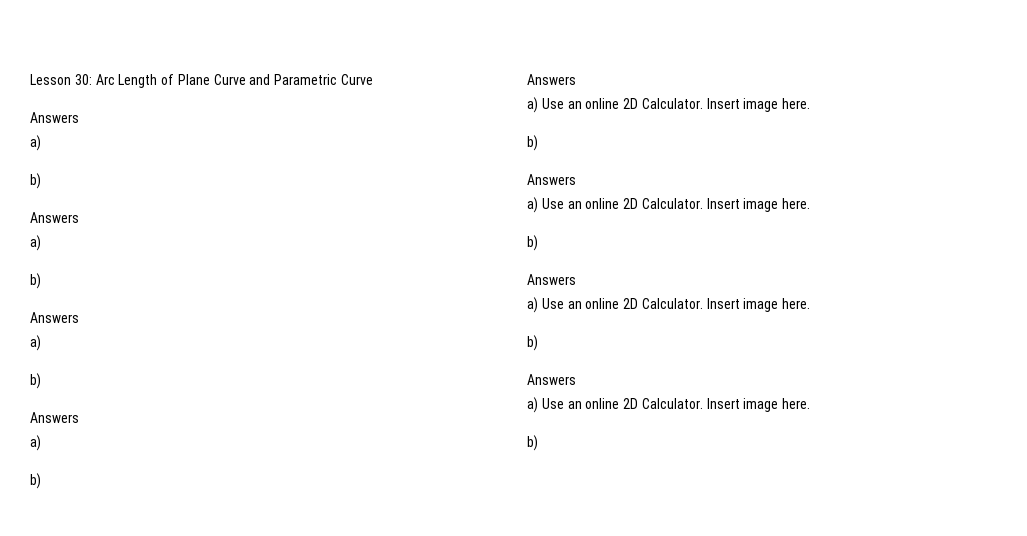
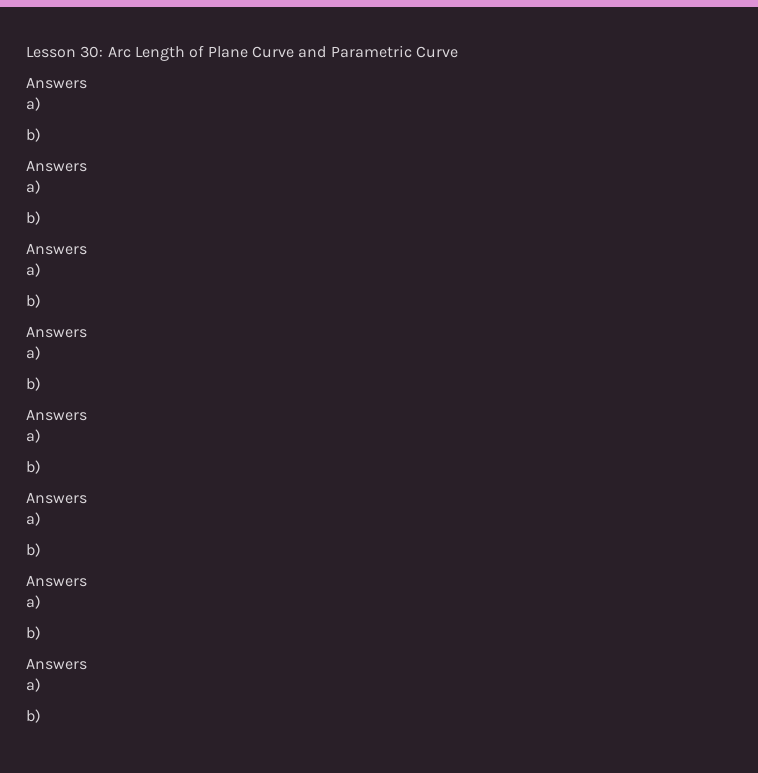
[541,98,811,112] [527,135,538,151] [527,174,576,185] [527,197,811,213] [527,235,538,251] [527,274,576,285] [527,297,811,313] [527,335,538,351] [527,374,576,385] [527,397,811,413] Use an online 2D Calculator. Insert image here. // b) // Answers // a) Use an online 2D Calculator. Insert image here. // b) // Answers // a) Use an online 2D Calculator. Insert image here. // b) // Answers // a) Use an online 2D Calculator. Insert image here. -> [26,460,41,474] [26,492,87,504] [26,512,41,526] [26,543,41,557] [26,575,87,587] [26,595,41,609] [26,626,41,640] [26,658,87,670] [26,678,41,692] // b) // Answers // a) // b) // Answers // a) // b) // Answers // a)

